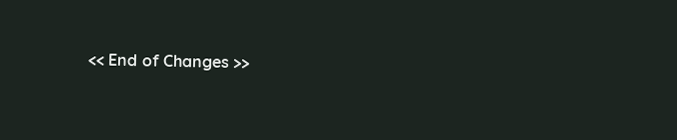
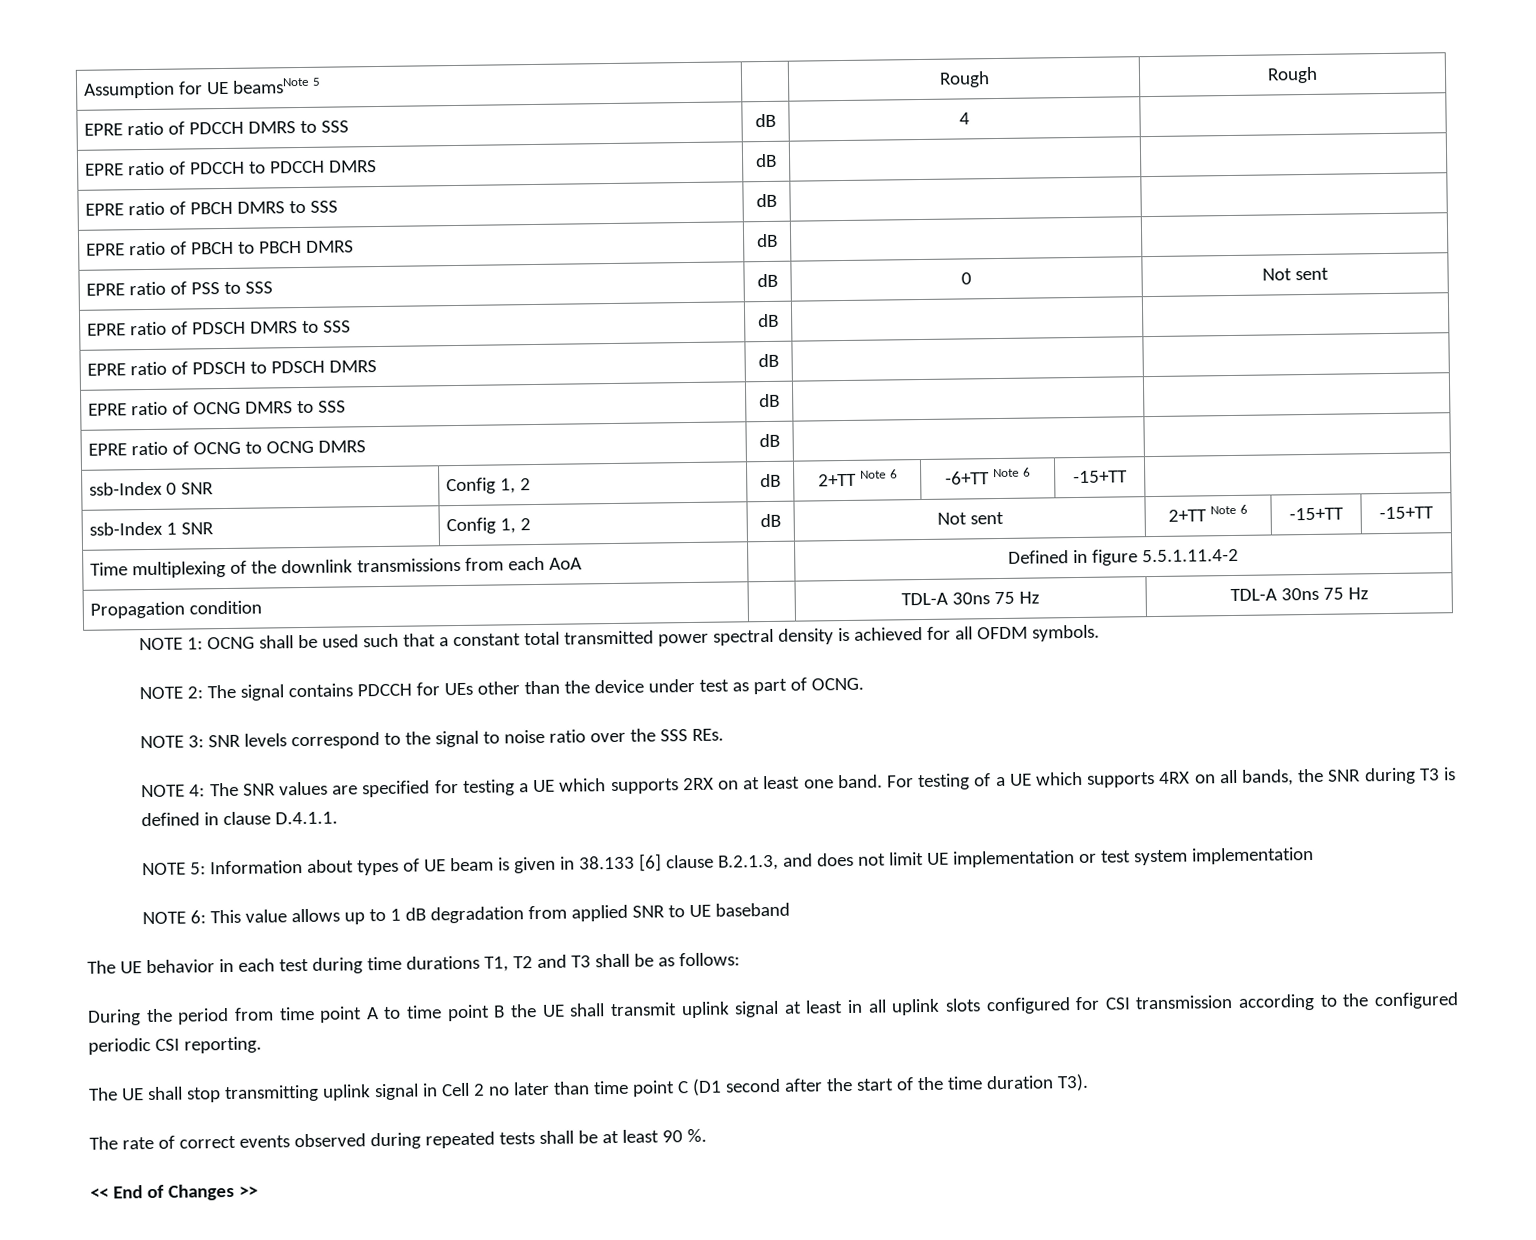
(88, 61) none -> [83,77,321,99] [938,71,990,88] [1267,66,1318,84] [83,120,349,136] [755,113,776,128] [959,112,970,125] [84,160,377,176] [755,153,777,168] [84,200,338,216] [756,193,777,208] [85,240,354,256] [757,233,778,248] [85,281,273,296] [757,273,778,288] [961,272,972,285] [1262,267,1329,281] [86,320,351,336] [758,313,779,328] [86,360,377,376] [758,353,779,368] [87,400,346,416] [759,393,780,408] [87,440,366,456] [759,433,780,448] [88,481,214,496] [445,477,531,495] [760,473,781,488] [817,469,898,487] [945,467,1031,485] [1073,470,1128,484] [88,521,214,536] [445,517,531,535] [760,513,781,528] [936,511,1004,525] [1168,504,1248,522] [1289,507,1344,521] [1379,506,1434,520] [89,556,582,579] [1008,548,1239,566] [89,600,262,619] [901,591,1040,606] [1229,587,1369,602] [139,624,1100,651] [139,677,865,701] [140,728,725,750] [141,767,1457,798] [141,811,339,827] [142,846,1314,876] [142,902,791,925] [87,952,740,974] [87,992,1460,1026] [88,1036,262,1055] [88,1073,1089,1103] [89,1128,707,1150] Assumption for UE beamsNote 5 | | Rough | Rough // EPRE ratio of PDCCH DMRS to SSS | dB | 4 | // EPRE ratio of PDCCH to PDCCH DMRS | dB | | // EPRE ratio of PBCH DMRS to SSS | dB | | // EPRE ratio of PBCH to PBCH DMRS | dB | | // EPRE ratio of PSS to SSS | dB | 0 | Not sent // EPRE ratio of PDSCH DMRS to SSS | dB | | // EPRE ratio of PDSCH to PDSCH DMRS | dB | | // EPRE ratio of OCNG DMRS to SSS | dB | | // EPRE ratio of OCNG to OCNG DMRS | dB | | // ssb-Index 0 SNR | Config 1, 2 | dB | 2+TT Note 6 | -6+TT Note 6 | -15+TT | // ssb-Index 1 SNR | Config 1, 2 | dB | Not sent | 2+TT Note 6 | -15+TT | -15+TT // Time multiplexing of the downlink transmissions from each AoA | | Defined in figure 5.5.1.11.4-2 // Propagation condition | | TDL-A 30ns 75 Hz | TDL-A 30ns 75 Hz // NOTE 1: OCNG shall be used such that a constant total transmitted power spectral density is achieved for all OFDM symbols. // NOTE 2: The signal contains PDCCH for UEs other than the device under test as part of OCNG. // NOTE 3: SNR levels correspond to the signal to noise ratio over the SSS REs. // NOTE 4: The SNR values are specified for testing a UE which supports 2RX on at least one band. For testing of a UE which supports 4RX on all bands, the SNR during T3 is defined in clause D.4.1.1. // NOTE 5: Information about types of UE beam is given in 38.133 [6] clause B.2.1.3, and does not limit UE implementation or test system implementation // NOTE 6: This value allows up to 1 dB degradation from applied SNR to UE baseband // The UE behavior in each test during time durations T1, T2 and T3 shall be as follows: // During the period from time point A to time point B the UE shall transmit uplink signal at least in all uplink slots configured for CSI transmission according to the configured periodic CSI reporting. // The UE shall stop transmitting uplink signal in Cell 2 no later than time point C (D1 second after the start of the time duration T3). // The rate of correct events observed during repeated tests shall be at least 90 %. //

